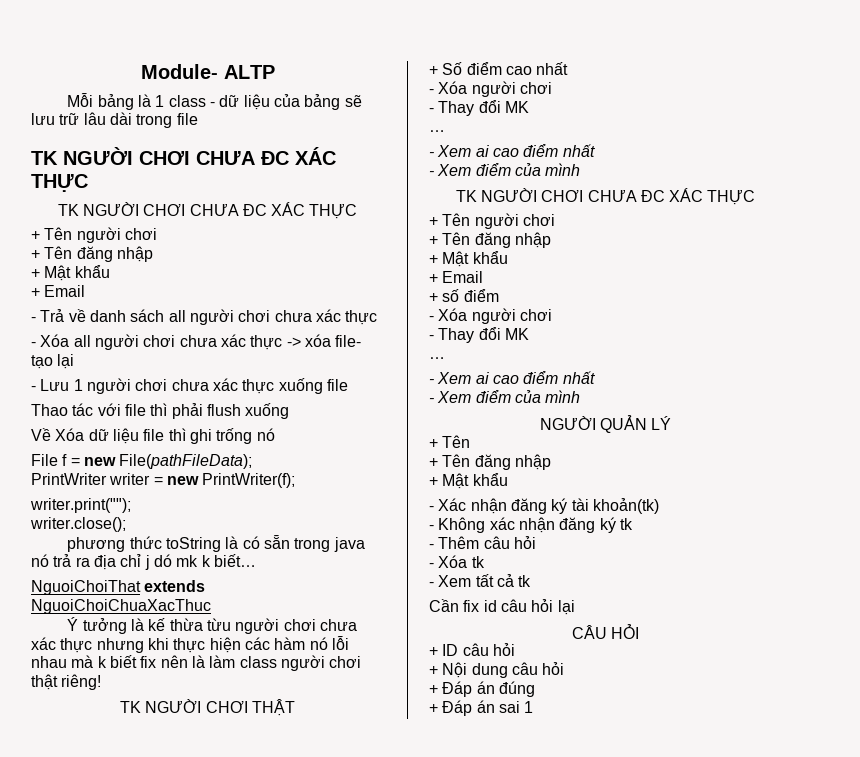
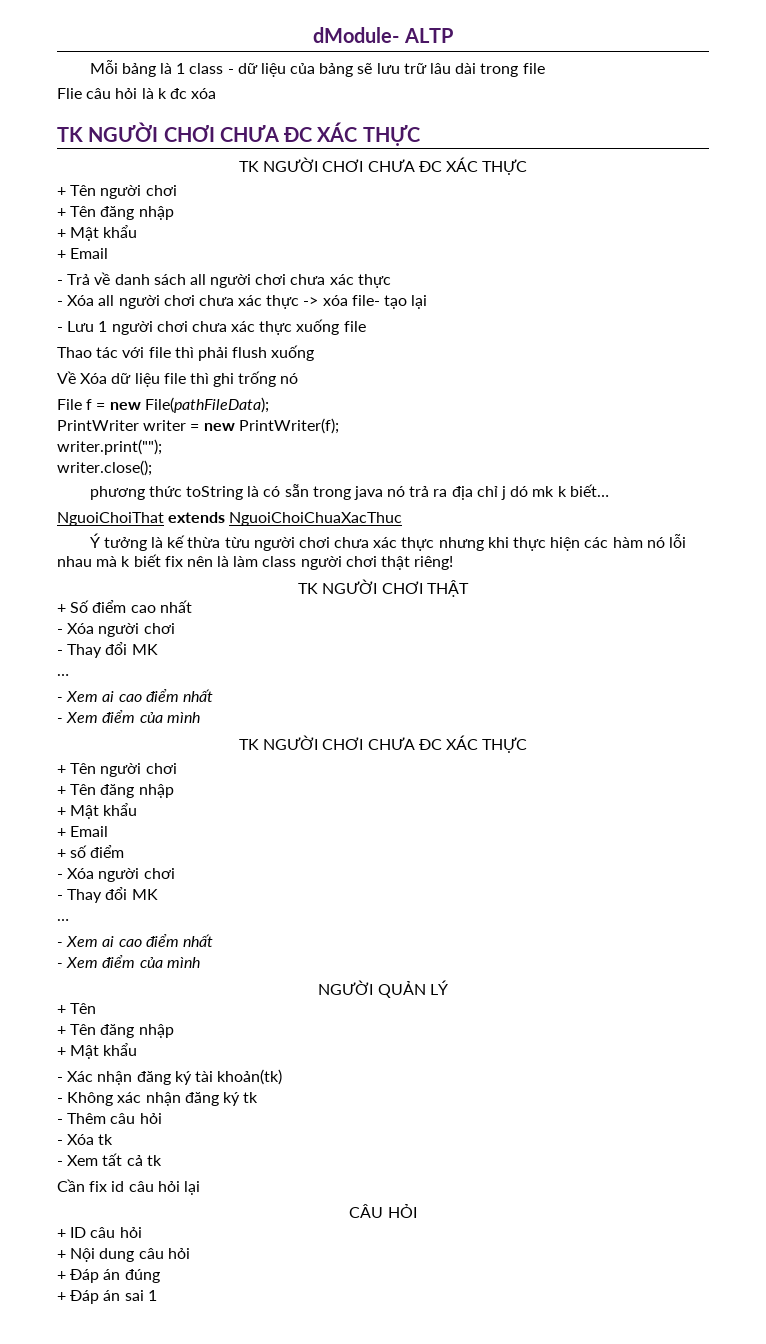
[140,64,218,79] Module- -> [313,27,400,43] dModule-
(198, 119) none -> [57,88,217,99] // Flie câu hỏi là k đc xóa

